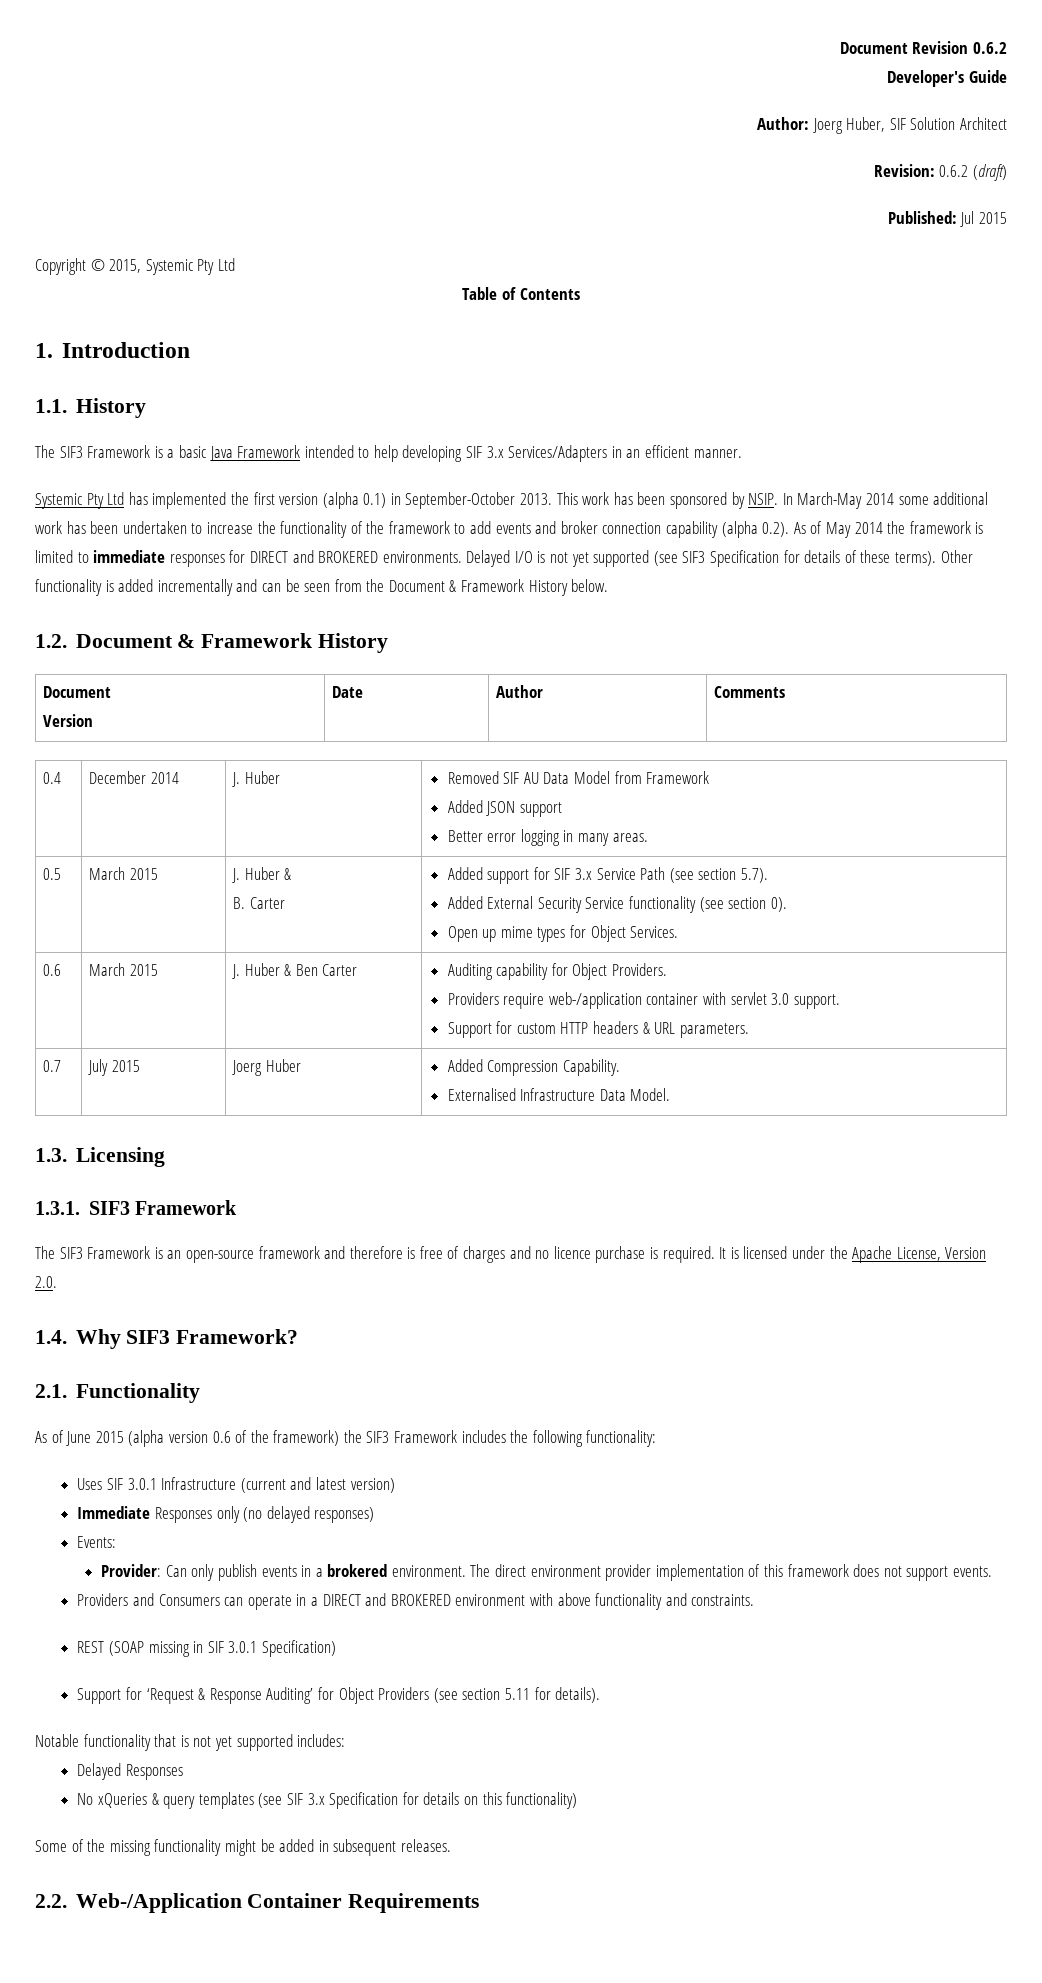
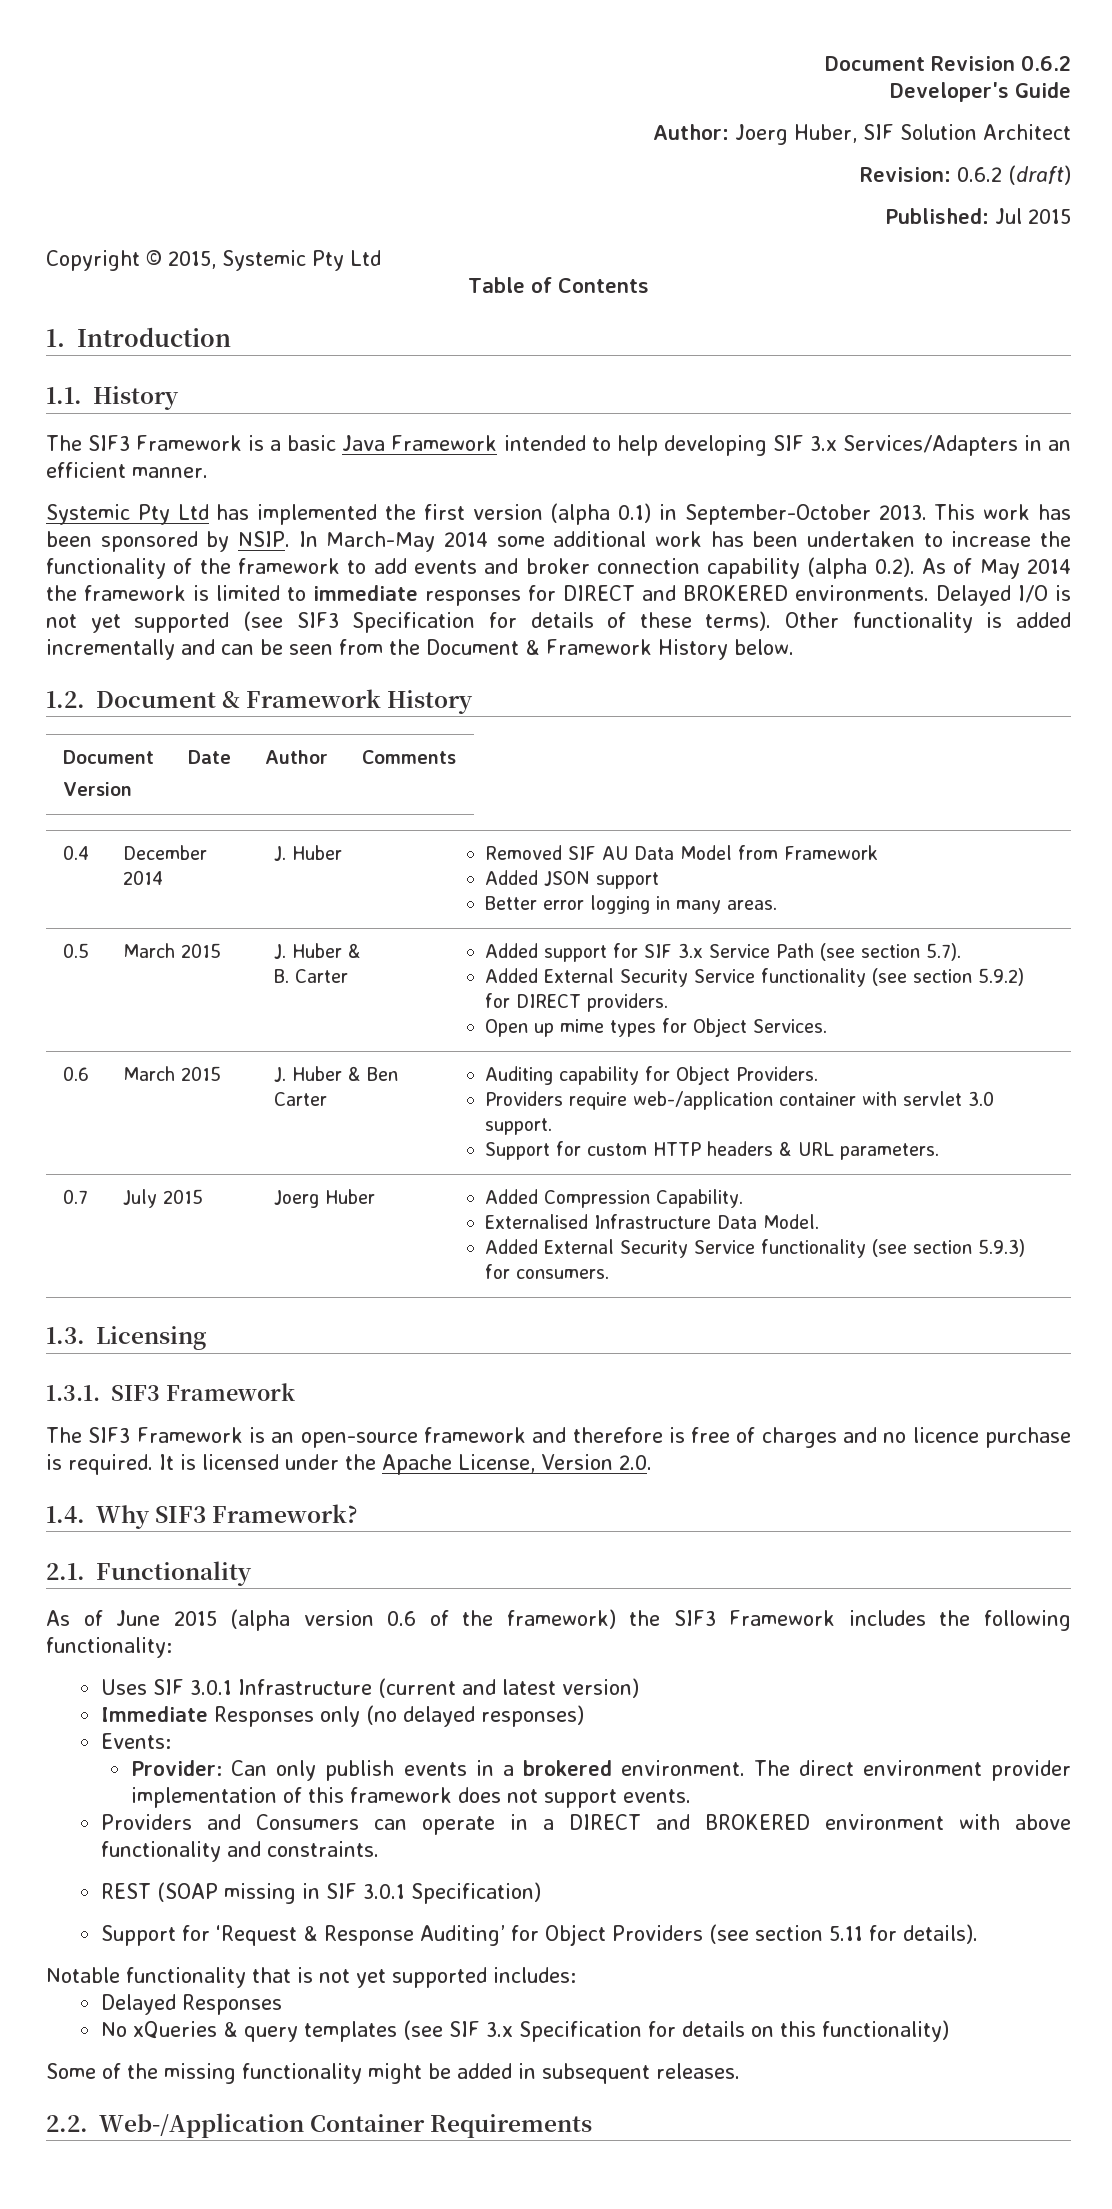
[770,897,787,912] 0). -> [977,968,1024,986] [484,993,668,1012] 5.9.2) for DIRECT providers.
(671, 1094) none -> [484,1239,1025,1258] [484,1264,609,1279] // Added External Security Service functionality (see section 5.9.3) for consumers.

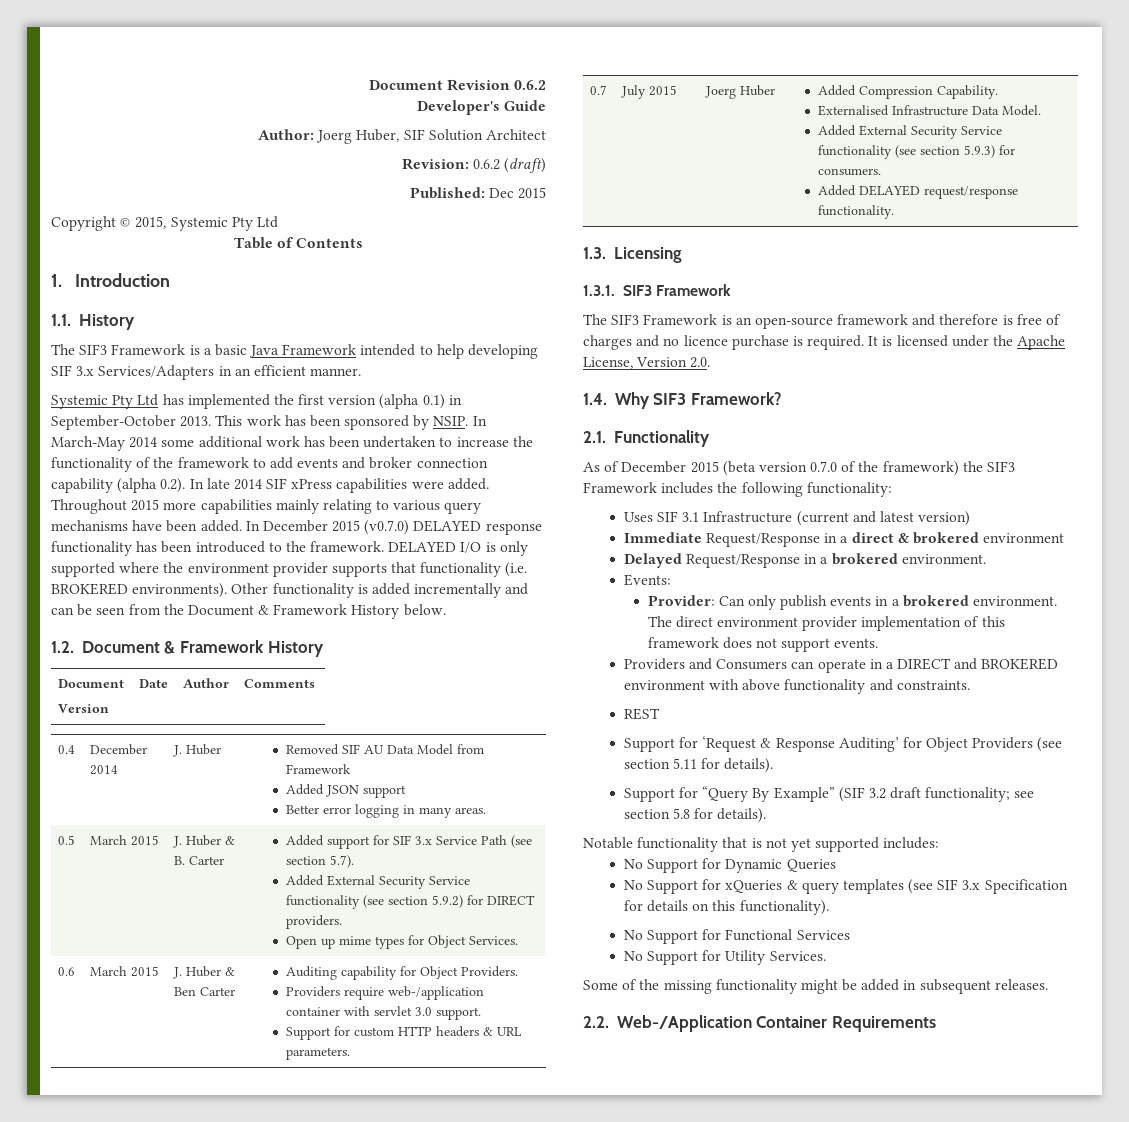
[995,208,1022,224] Jul -> [488,188,514,198] Dec
[922,558,1071,579] [46,585,1071,606] [46,611,772,633] As of May 2014 the framework is limited to immediate responses for DIRECT and BROKERED environments. Delayed I/O is not yet supported (see SIF3 Specification for details of these terms). -> [189,478,489,493] [51,499,482,514] [51,520,542,535] [51,541,528,556] [51,562,528,577] [51,583,228,598] In late 2014 SIF xPress capabilities were added. Throughout 2015 more capabilities mainly relating to various query mechanisms have been added. In December 2015 (v0.7.0) DELAYED response functionality has been introduced to the framework. DELAYED I/O is only supported where the environment provider supports that functionality (i.e. BROKERED environments).
(609, 1274) none -> [817,185,1018,199] [817,205,894,219] // Added DELAYED request/response functionality.
[116,1609,417,1631] June 2015 (alpha version 0.6 -> [621,461,838,476] December 2015 (beta version 0.7.0
[189,1680,232,1695] 3.0.1 -> [682,512,700,522] 3.1
[213,1705,584,1727] Responses only (no delayed responses) -> [705,532,1065,547] [623,553,986,568] Request/Response in a direct & brokered environment // Delayed Request/Response in a brokered environment.
[156,1882,541,1904] (SOAP missing in SIF 3.0.1 Specification) -> (660, 714) none
(978, 1934) none -> [623,786,1035,802] [623,808,767,823] // Support for “Query By Example” (SIF 3.2 draft functionality; see section 5.8 for details).
[100,1994,282,2015] [100,2022,127,2037] Delayed Responses // No -> [623,858,836,873] [623,879,722,894] No Support for Dynamic Queries // No Support for
[821,2020,949,2042] functionality) -> [739,900,829,915] [623,929,850,944] [623,950,826,965] functionality). // No Support for Functional Services // No Support for Utility Services.

